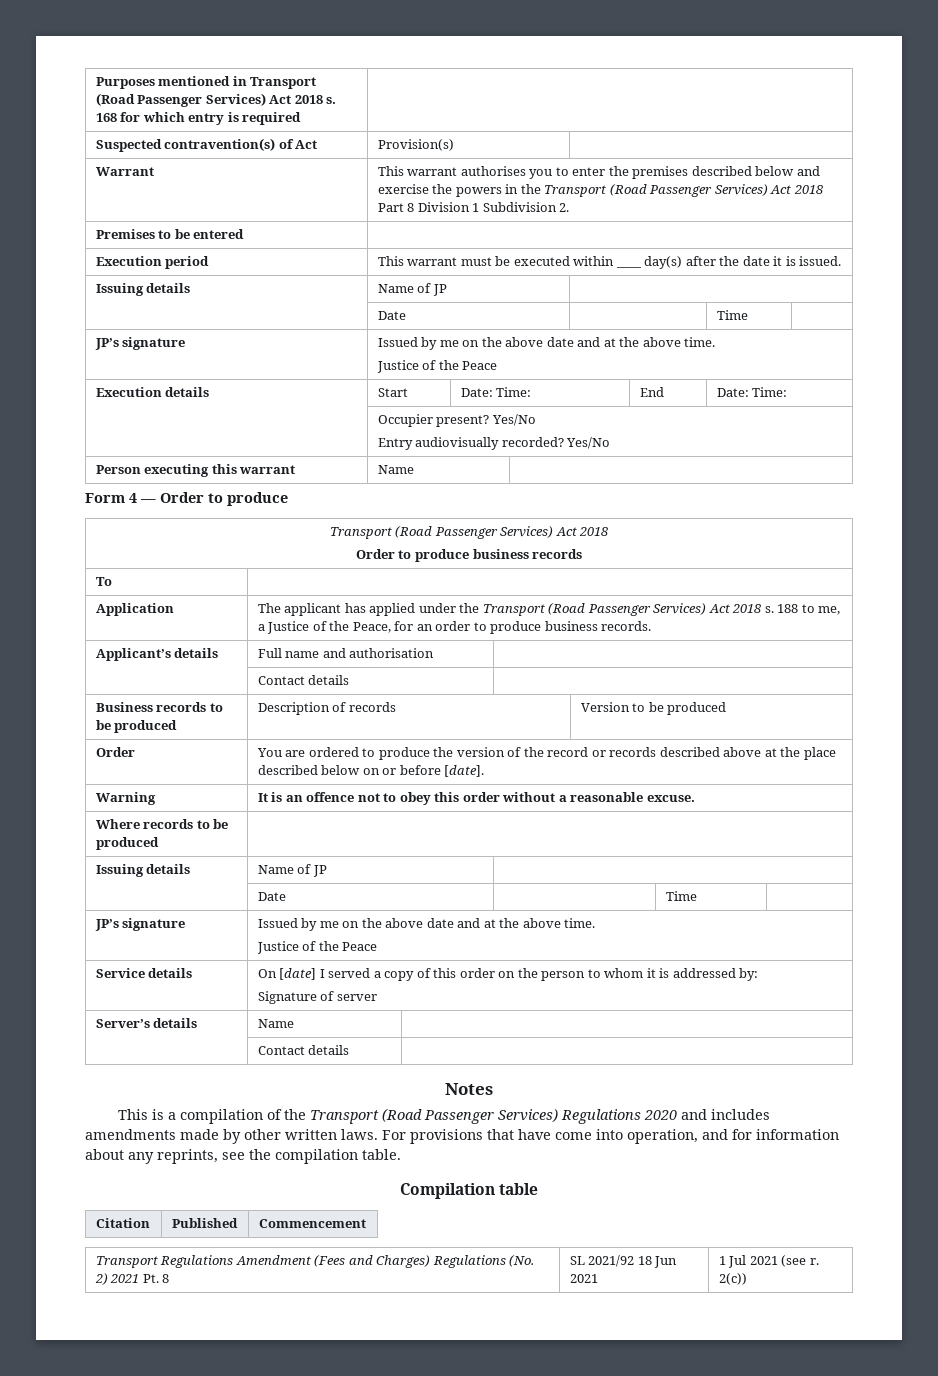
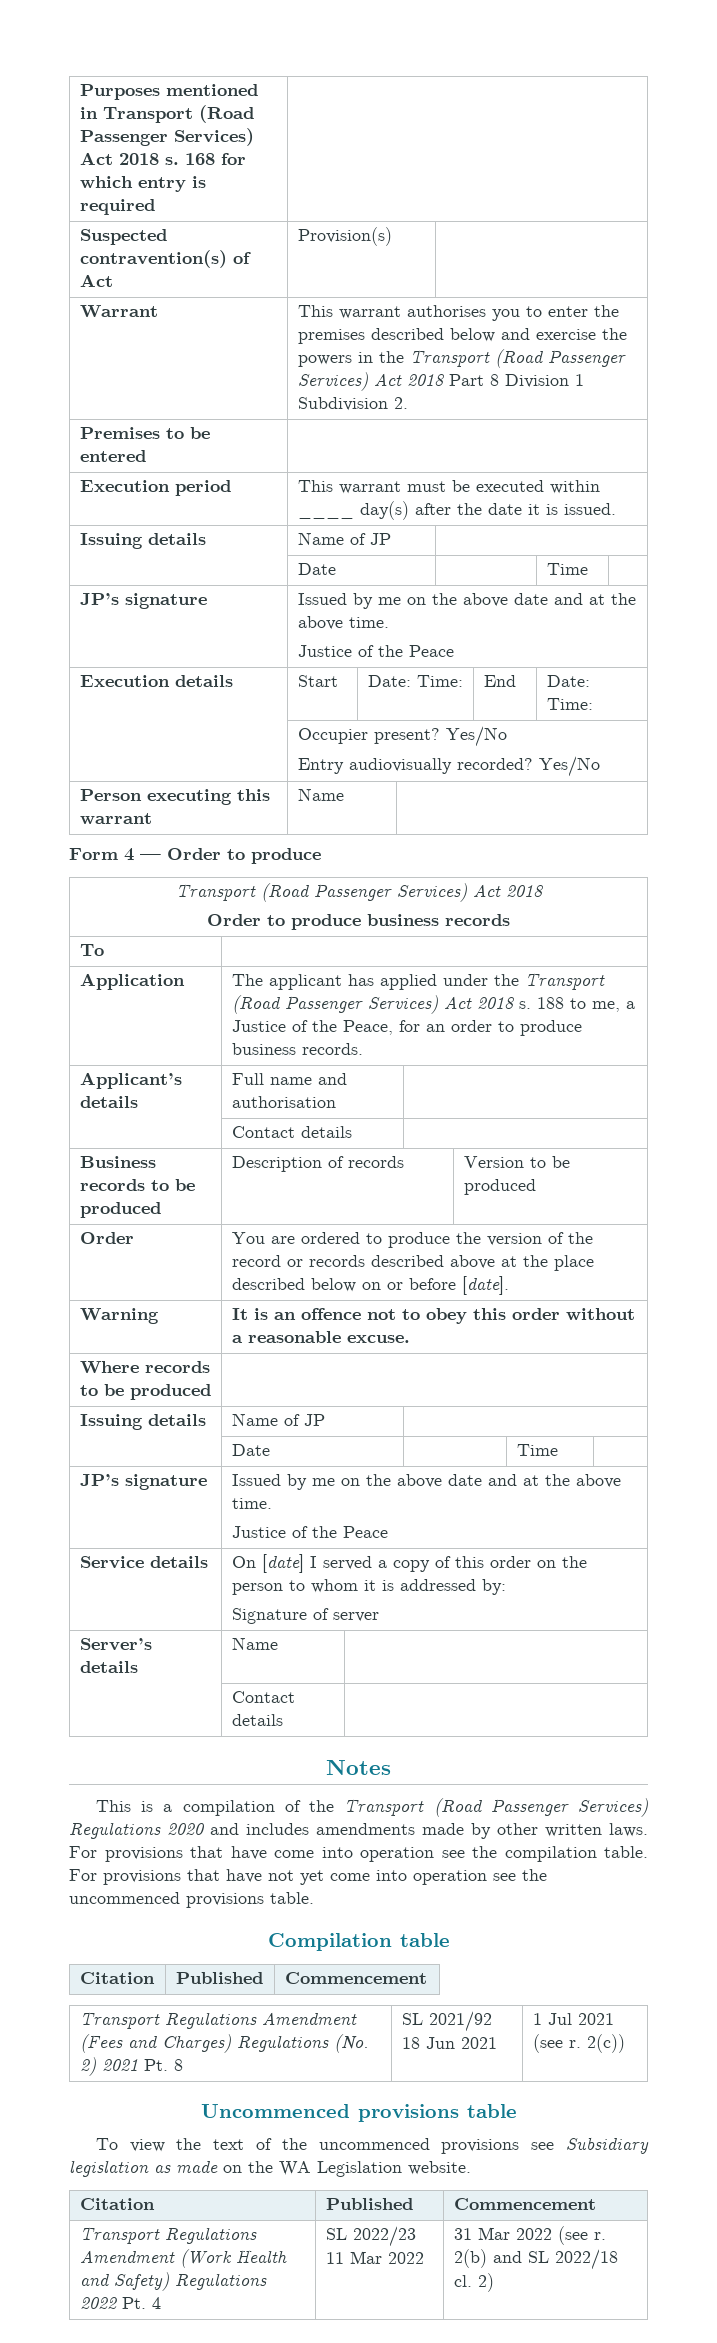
[627,1129,839,1144] [85,1149,358,1164] operation, and for information about any reprints, see the compilation -> [360,1846,648,1862] [69,1869,547,1885] [69,1892,264,1908] operation see the compilation table. For provisions that have not yet come into operation see the uncommenced provisions
(747, 1279) none -> [200,2104,517,2122] [95,2137,649,2154] [69,2160,471,2177] [79,2198,155,2210] [325,2198,413,2210] [453,2198,596,2210] [79,2227,257,2244] [79,2249,287,2268] [79,2272,267,2291] [79,2297,161,2309] [325,2226,416,2247] [325,2251,424,2264] [453,2226,606,2245] [453,2249,618,2270] [453,2273,494,2292] // Uncommenced provisions table // To view the text of the uncommenced provisions see Subsidiary legislation as made on the WA Legislation website. // Citation | Published | Commencement // Transport Regulations Amendment (Work Health and Safety) Regulations 2022 Pt. 4 | SL 2022/23 11 Mar 2022 | 31 Mar 2022 (see r. 2(b) and SL 2022/18 cl. 2)

